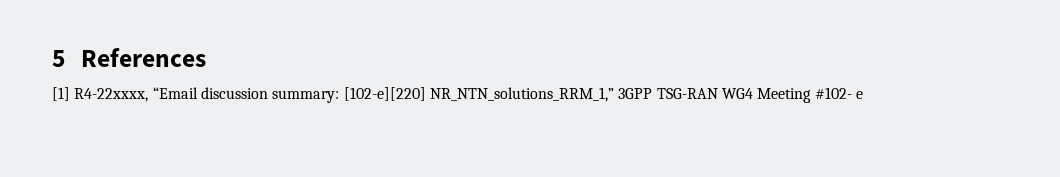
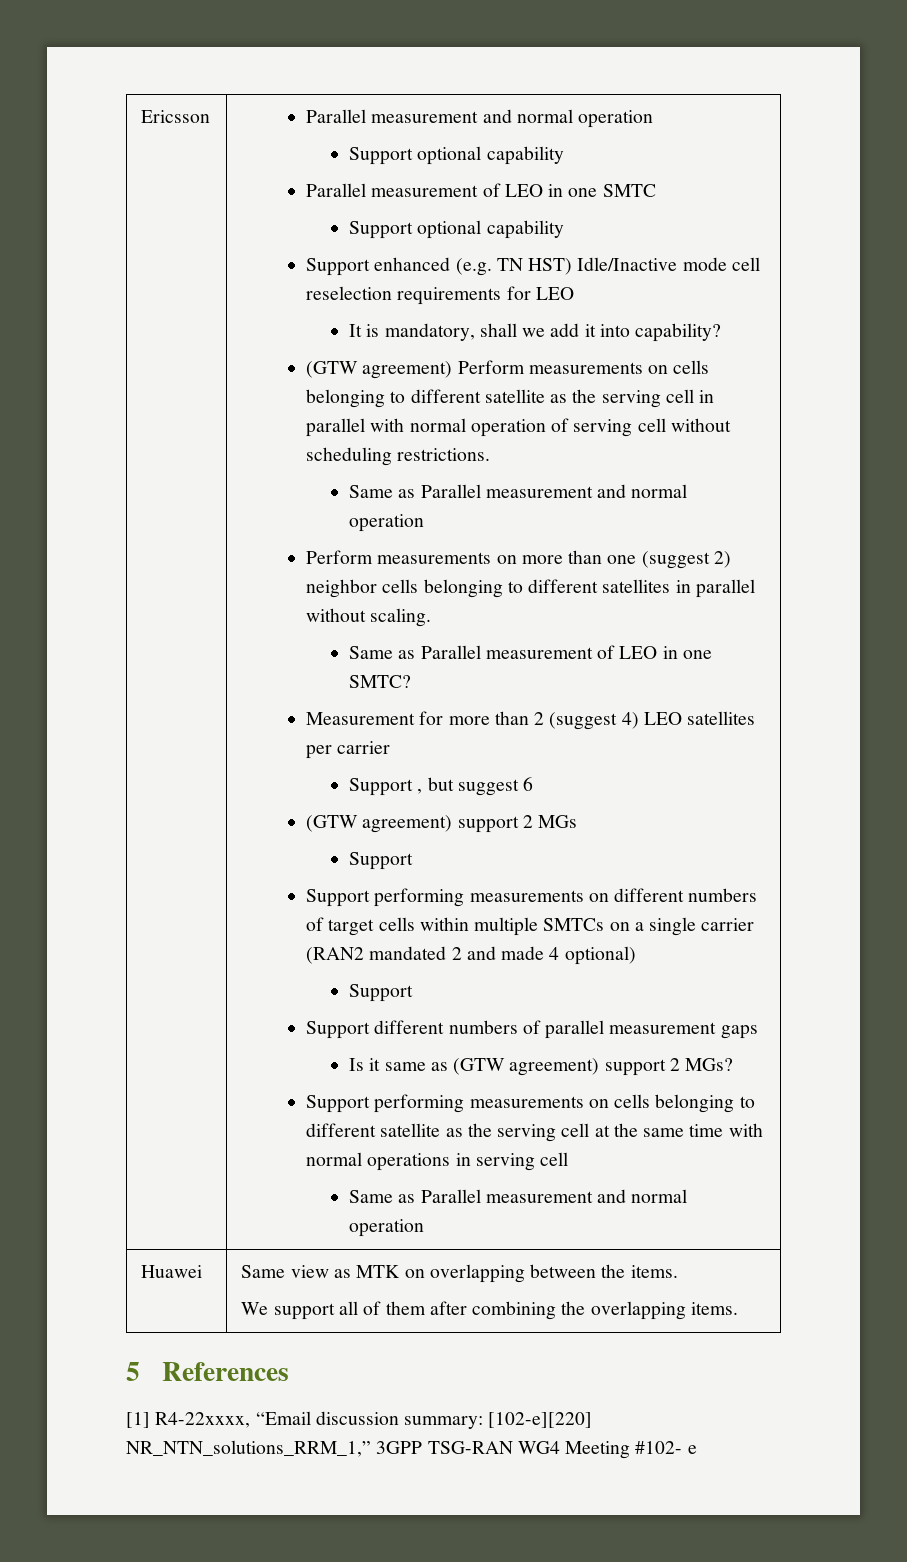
(52, 58) none -> [141,110,211,123] [305,109,654,128] [349,146,564,165] [305,183,656,197] [349,220,564,239] [305,257,760,276] [305,286,574,305] [349,323,722,342] [305,360,710,379] [305,389,715,408] [305,418,731,437] [305,447,491,466] [349,484,688,498] [349,514,425,532] [305,550,731,569] [305,579,755,598] [305,608,432,627] [349,645,712,659] [349,675,412,688] [305,711,756,730] [305,741,391,759] [349,777,534,796] [305,815,578,833] [349,852,414,870] [305,888,758,907] [305,917,755,936] [305,946,636,965] [349,984,414,1002] [305,1020,758,1039] [349,1058,734,1076] [305,1094,755,1113] [305,1123,763,1142] [305,1152,569,1171] [349,1189,688,1203] [349,1219,425,1237] [141,1265,203,1278] [241,1264,678,1283] [241,1301,738,1320] Ericsson | Parallel measurement and normal operation // Support optional capability // Parallel measurement of LEO in one SMTC // Support optional capability // Support enhanced (e.g. TN HST) Idle/Inactive mode cell reselection requirements for LEO // It is mandatory, shall we add it into capability? // (GTW agreement) Perform measurements on cells belonging to different satellite as the serving cell in parallel with normal operation of serving cell without scheduling restrictions. // Same as Parallel measurement and normal operation // Perform measurements on more than one (suggest 2) neighbor cells belonging to different satellites in parallel without scaling. // Same as Parallel measurement of LEO in one SMTC? // Measurement for more than 2 (suggest 4) LEO satellites per carrier // Support , but suggest 6 // (GTW agreement) support 2 MGs // Support // Support performing measurements on different numbers of target cells within multiple SMTCs on a single carrier (RAN2 mandated 2 and made 4 optional) // Support // Support different numbers of parallel measurement gaps // Is it same as (GTW agreement) support 2 MGs? // Support performing measurements on cells belonging to different satellite as the serving cell at the same time with normal operations in serving cell // Same as Parallel measurement and normal operation // Huawei | Same view as MTK on overlapping between the items. // We support all of them after combining the overlapping items. //

